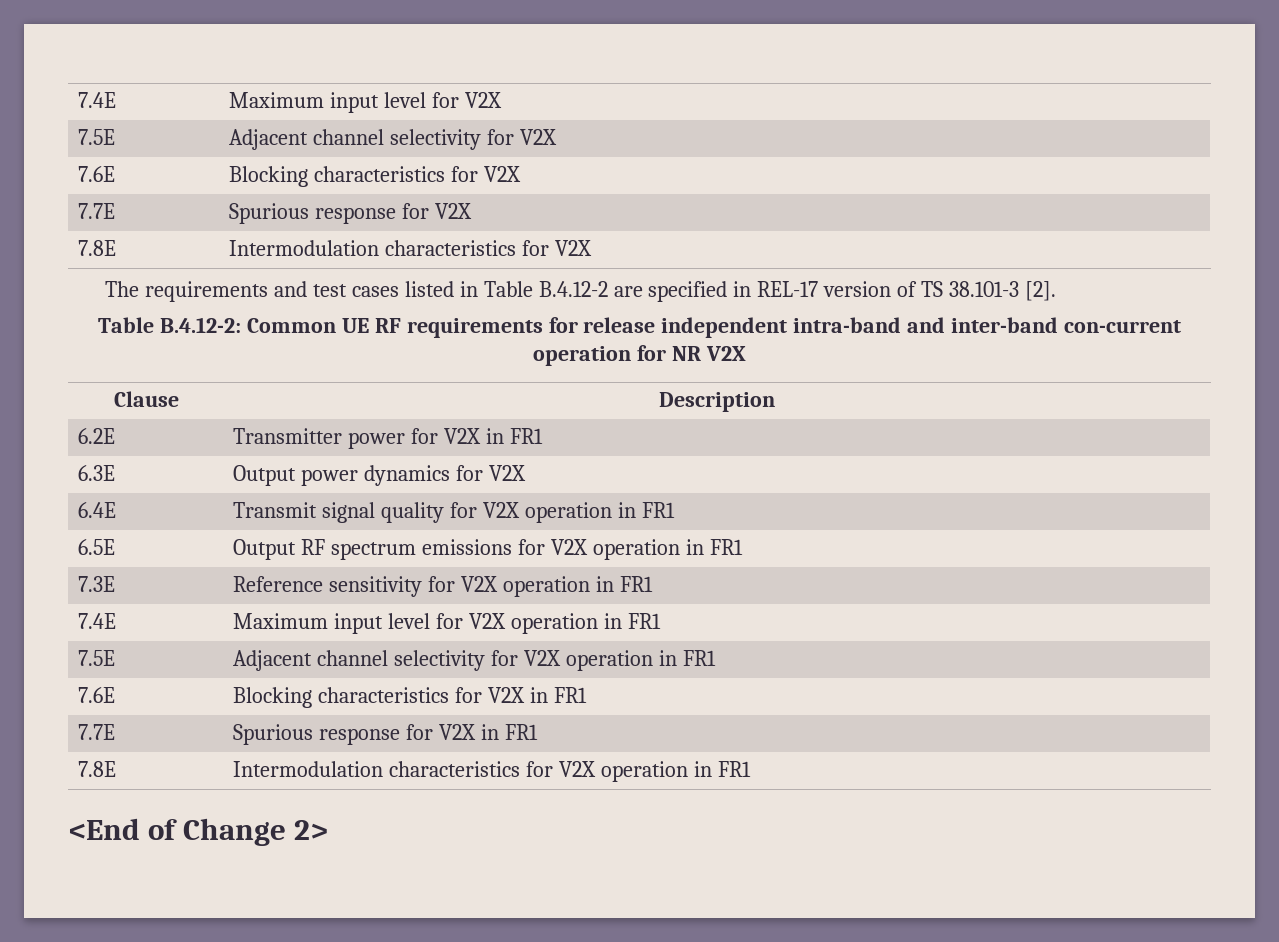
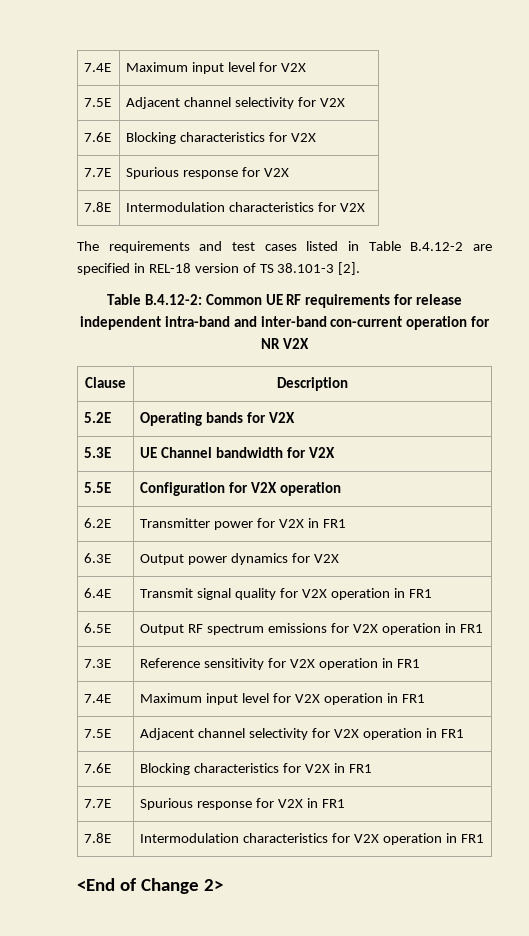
[757,281,819,297] REL-17 -> [148,263,191,273] REL-18
(776, 402) none -> [84,412,112,423] [140,412,296,426] [84,447,112,458] [140,447,336,458] [84,482,112,493] [140,482,342,496] // 5.2E | Operating bands for V2X // 5.3E | UE Channel bandwidth for V2X // 5.5E | Configuration for V2X operation

